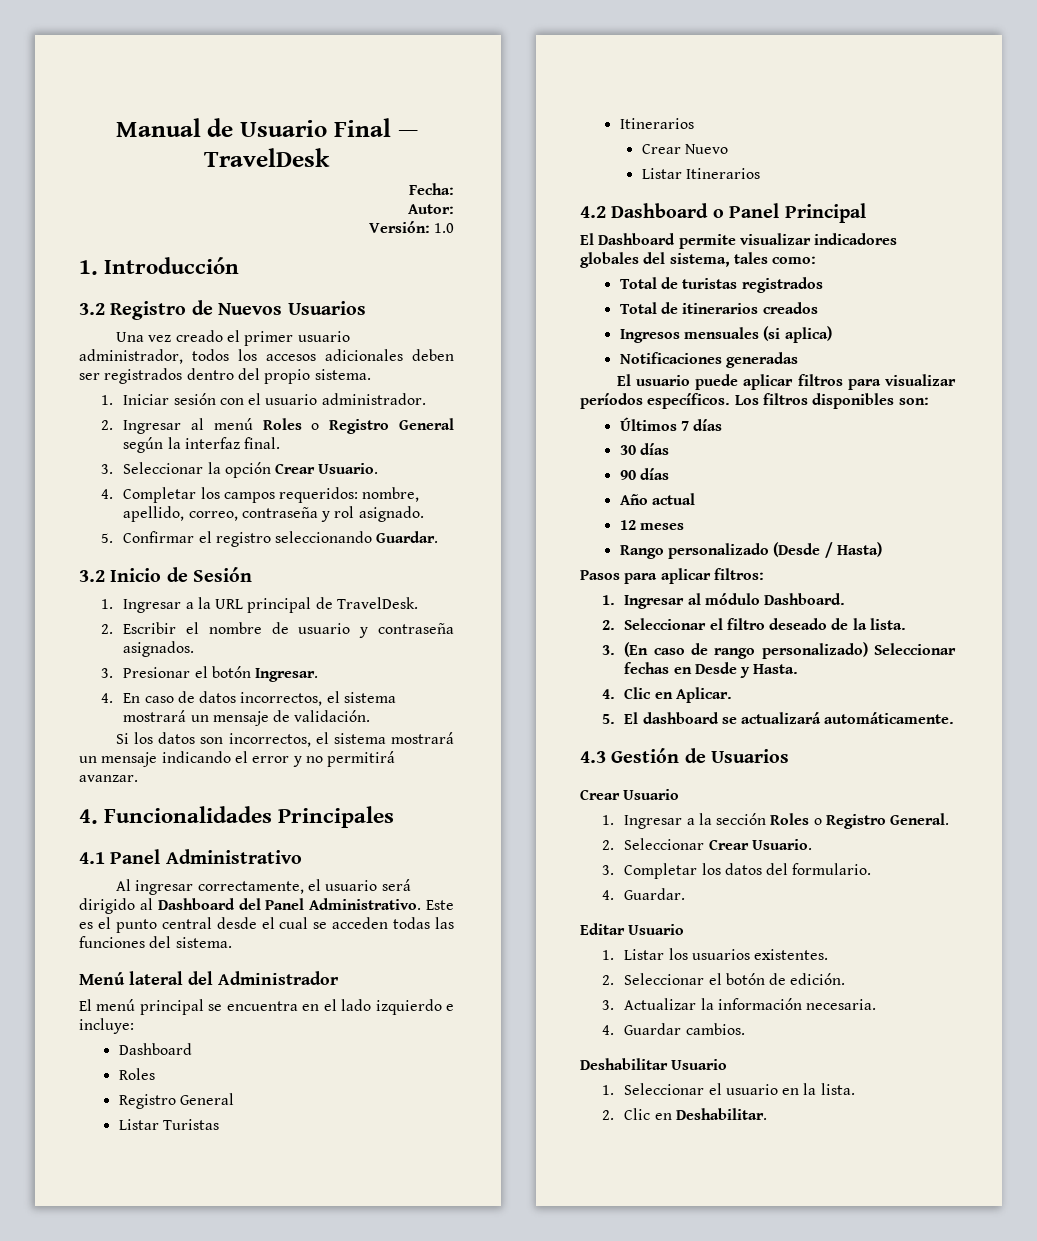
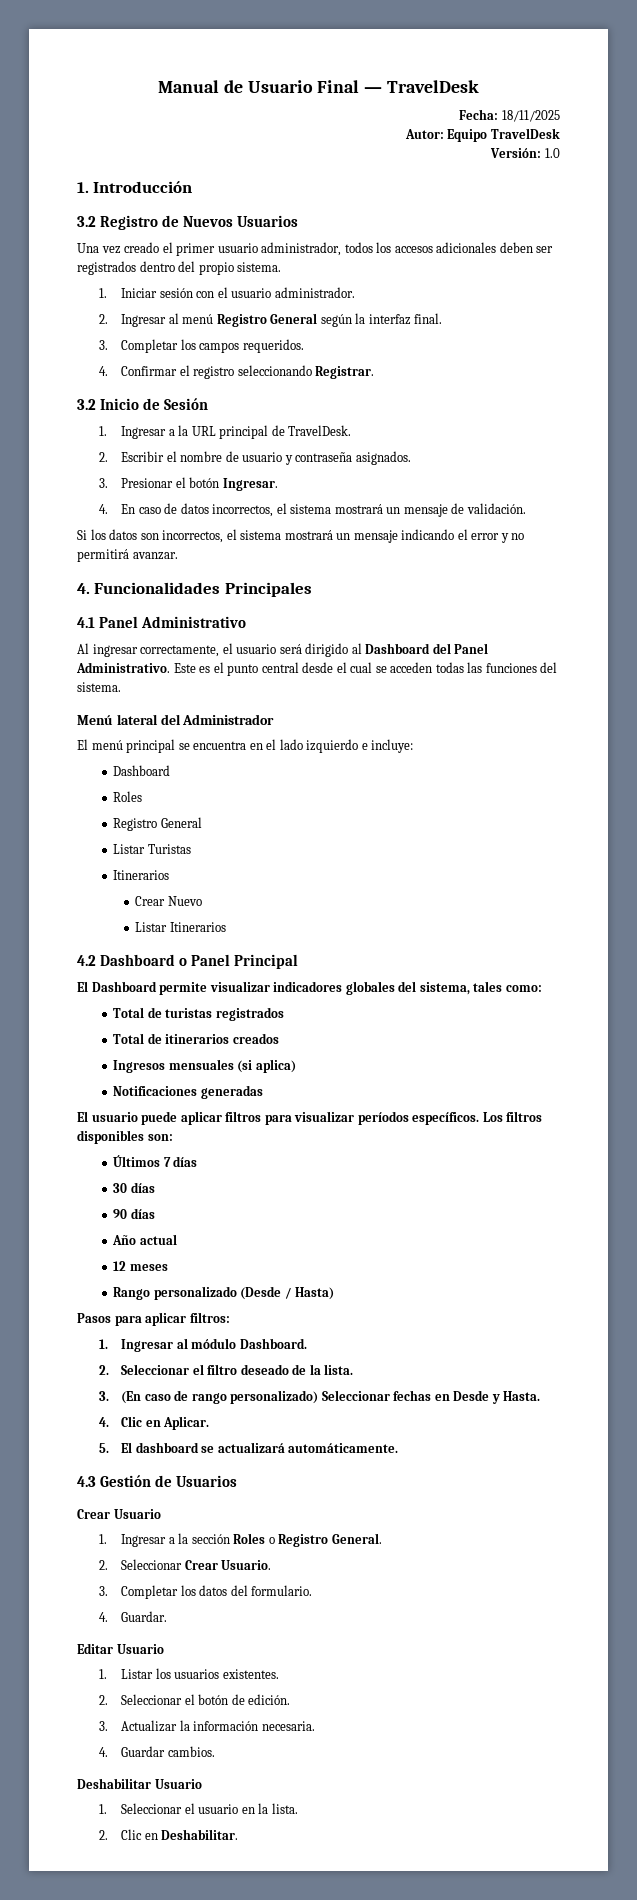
(454, 189) none -> [502,110,560,122] 18/11/2025
(454, 209) none -> [447,128,560,142] Equipo TravelDesk
[262,418,320,430] Roles o -> (214, 319) none
[123,462,379,478] [101,487,420,503] [123,506,424,522] [101,533,114,543] Seleccionar la opción Crear Usuario. // 4. Completar los campos requeridos: nombre, apellido, correo, contraseña y rol asignado. // 5. -> [121,339,304,353] [99,366,109,376] Completar los campos requeridos. // 4.
[376,531,439,543] Guardar. -> [315,366,375,379] Registrar.

